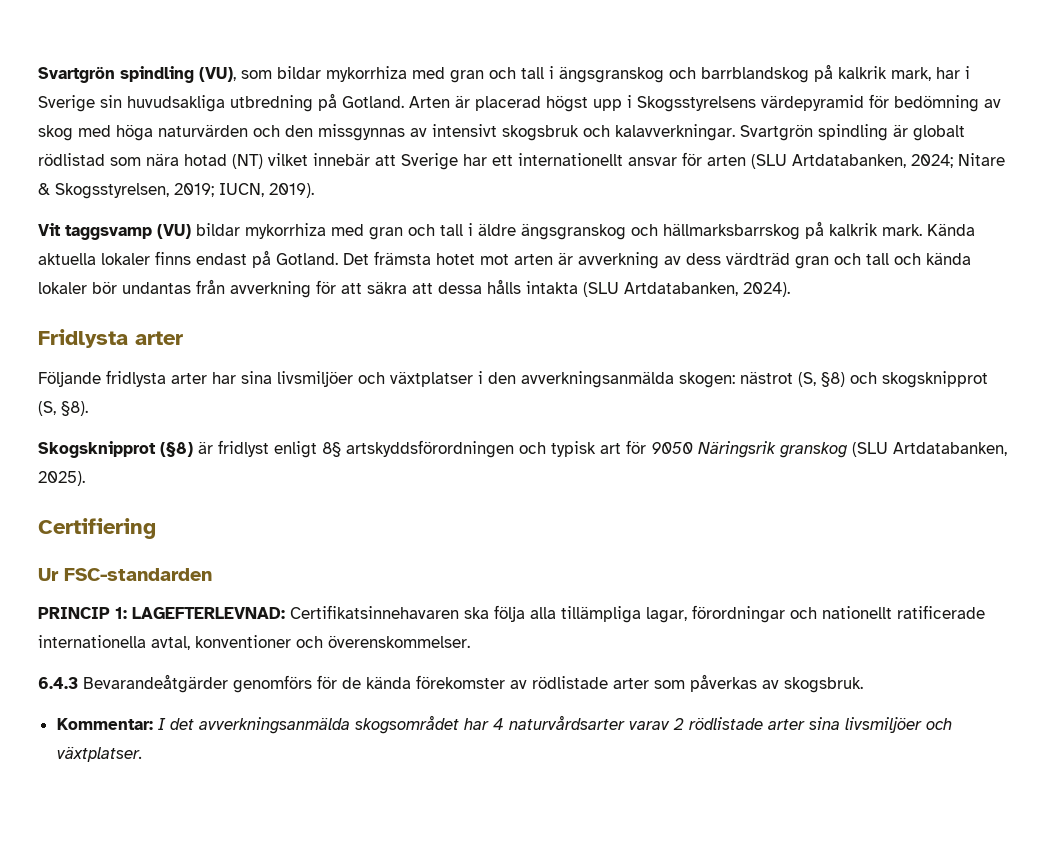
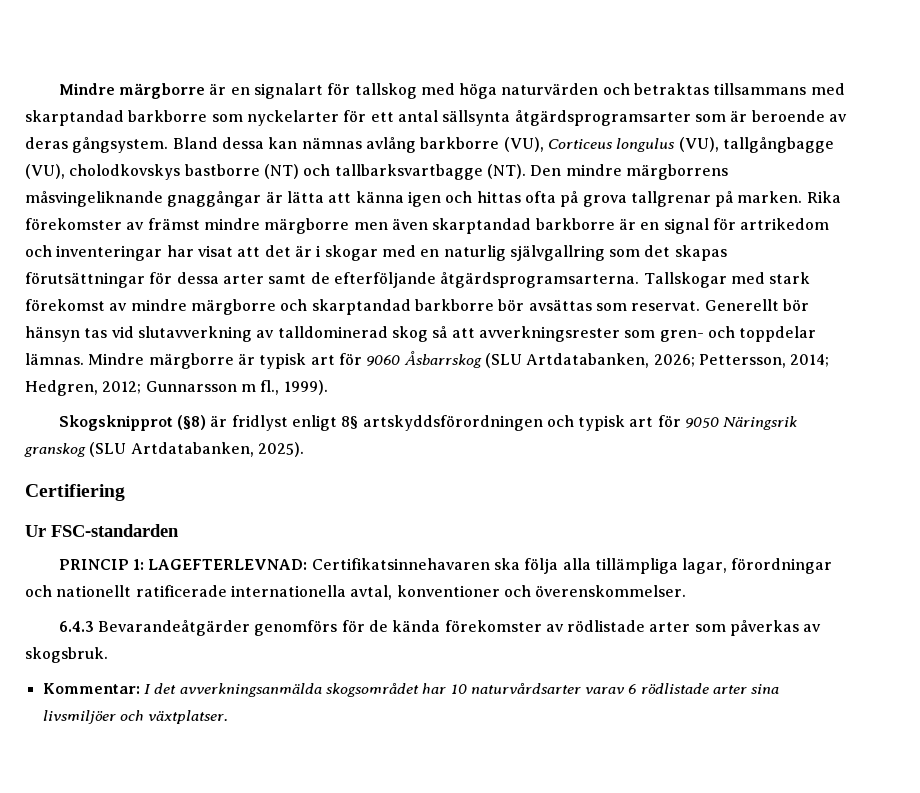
[38,64,970,83] [38,93,1001,112] [38,124,965,141] [38,152,1005,170] [38,183,314,199] [38,221,975,240] [38,250,971,269] [38,279,790,298] [38,329,183,348] [38,370,988,388] [38,401,88,416] Svartgrön spindling (VU), som bildar mykorrhiza med gran och tall i ängsgranskog och barrblandskog på kalkrik mark, har i Sverige sin huvudsakliga utbredning på Gotland. Arten är placerad högst upp i Skogsstyrelsens värdepyramid för bedömning av skog med höga naturvärden och den missgynnas av intensivt skogsbruk och kalavverkningar. Svartgrön spindling är globalt rödlistad som nära hotad (NT) vilket innebär att Sverige har ett internationellt ansvar för arten (SLU Artdatabanken, 2024; Nitare & Skogsstyrelsen, 2019; IUCN, 2019). // Vit taggsvamp (VU) bildar mykorrhiza med gran och tall i äldre ängsgranskog och hällmarksbarrskog på kalkrik mark. Kända aktuella lokaler finns endast på Gotland. Det främsta hotet mot arten är avverkning av dess värdträd gran och tall och kända lokaler bör undantas från avverkning för att säkra att dessa hålls intakta (SLU Artdatabanken, 2024). // Fridlysta arter // Följande fridlysta arter har sina livsmiljöer och växtplatser i den avverkningsanmälda skogen: nästrot (S, §8) och skogsknipprot (S, §8). -> [58,83,845,99] [25,110,847,126] [25,137,834,153] [25,164,728,180] [25,191,841,207] [25,218,830,234] [25,245,727,261] [25,272,811,288] [25,299,809,315] [25,326,817,342] [25,351,830,369] [25,380,328,396] Mindre märgborre är en signalart för tallskog med höga naturvärden och betraktas tillsammans med skarptandad barkborre som nyckelarter för ett antal sällsynta åtgärdsprogramsarter som är beroende av deras gångsystem. Bland dessa kan nämnas avlång barkborre (VU), Corticeus longulus (VU), tallgångbagge (VU), cholodkovskys bastborre (NT) och tallbarksvartbagge (NT). Den mindre märgborrens måsvingeliknande gnaggångar är lätta att känna igen och hittas ofta på grova tallgrenar på marken. Rika förekomster av främst mindre märgborre men även skarptandad barkborre är en signal för artrikedom och inventeringar har visat att det är i skogar med en naturlig självgallring som det skapas förutsättningar för dessa arter samt de efterföljande åtgärdsprogramsarterna. Tallskogar med stark förekomst av mindre märgborre och skarptandad barkborre bör avsättas som reservat. Generellt bör hänsyn tas vid slutavverkning av talldominerad skog så att avverkningsrester som gren- och toppdelar lämnas. Mindre märgborre är typisk art för 9060 Åsbarrskog (SLU Artdatabanken, 2026; Pettersson, 2014; Hedgren, 2012; Gunnarsson m fl., 1999).
[492,718,504,730] 4 -> [450,684,467,694] 10
[672,718,684,730] 2 -> [628,684,637,694] 6

